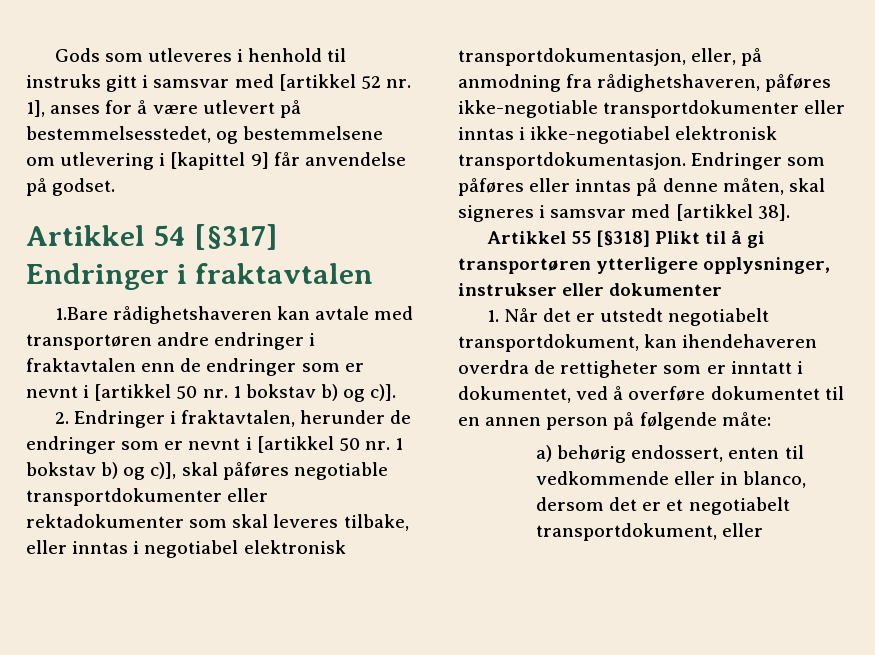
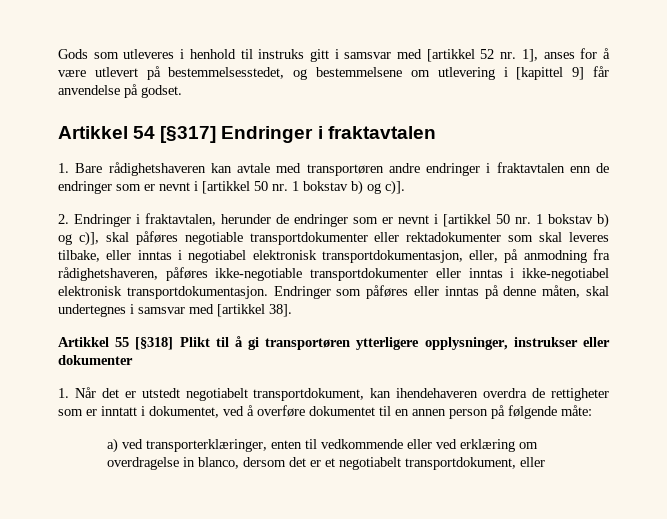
[54,307,108,320] 1.Bare -> [58,163,103,173] 1. Bare
[458,205,534,222] signeres -> [58,304,126,317] undertegnes
[557,445,724,463] behørig endossert, -> [121,439,267,452] ved transporterklæringer,
(716, 478) none -> [435,439,538,452] [106,457,179,470] ved erklæring om overdragelse

